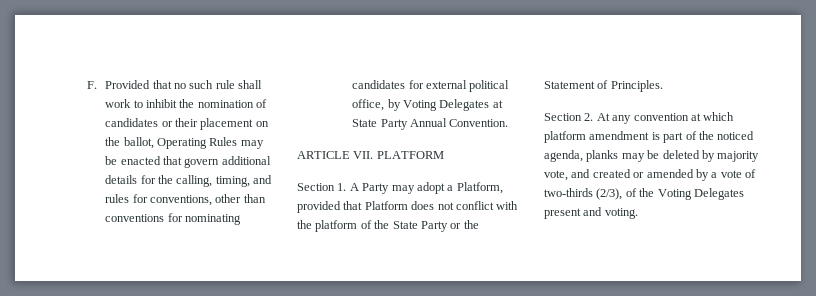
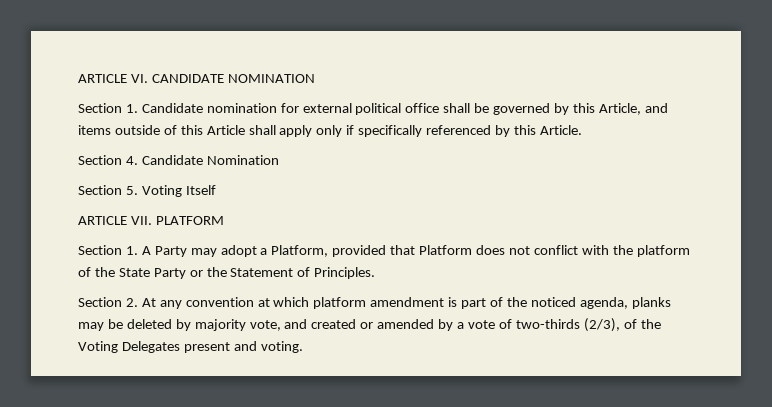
[86,80,263,89] [105,99,268,108] [105,118,269,130] [105,137,264,149] [105,156,271,168] [105,175,273,187] [105,194,266,206] [105,213,242,225] [352,80,510,92] [352,99,503,111] [352,118,509,130] F. Provided that no such rule shall work to inhibit the nomination of candidates or their placement on the ballot, Operating Rules may be enacted that govern additional details for the calling, timing, and rules for conventions, other than conventions for nominating candidates for external political office, by Voting Delegates at State Party Annual Convention. -> [78,74,315,83] [78,103,668,115] [78,125,582,137] [78,155,279,165] [78,185,216,197] ARTICLE VI. CANDIDATE NOMINATION // Section 1. Candidate nomination for external political office shall be governed by this Article, and items outside of this Article shall apply only if specifically referenced by this Article. // Section 4. Candidate Nomination // Section 5. Voting Itself

